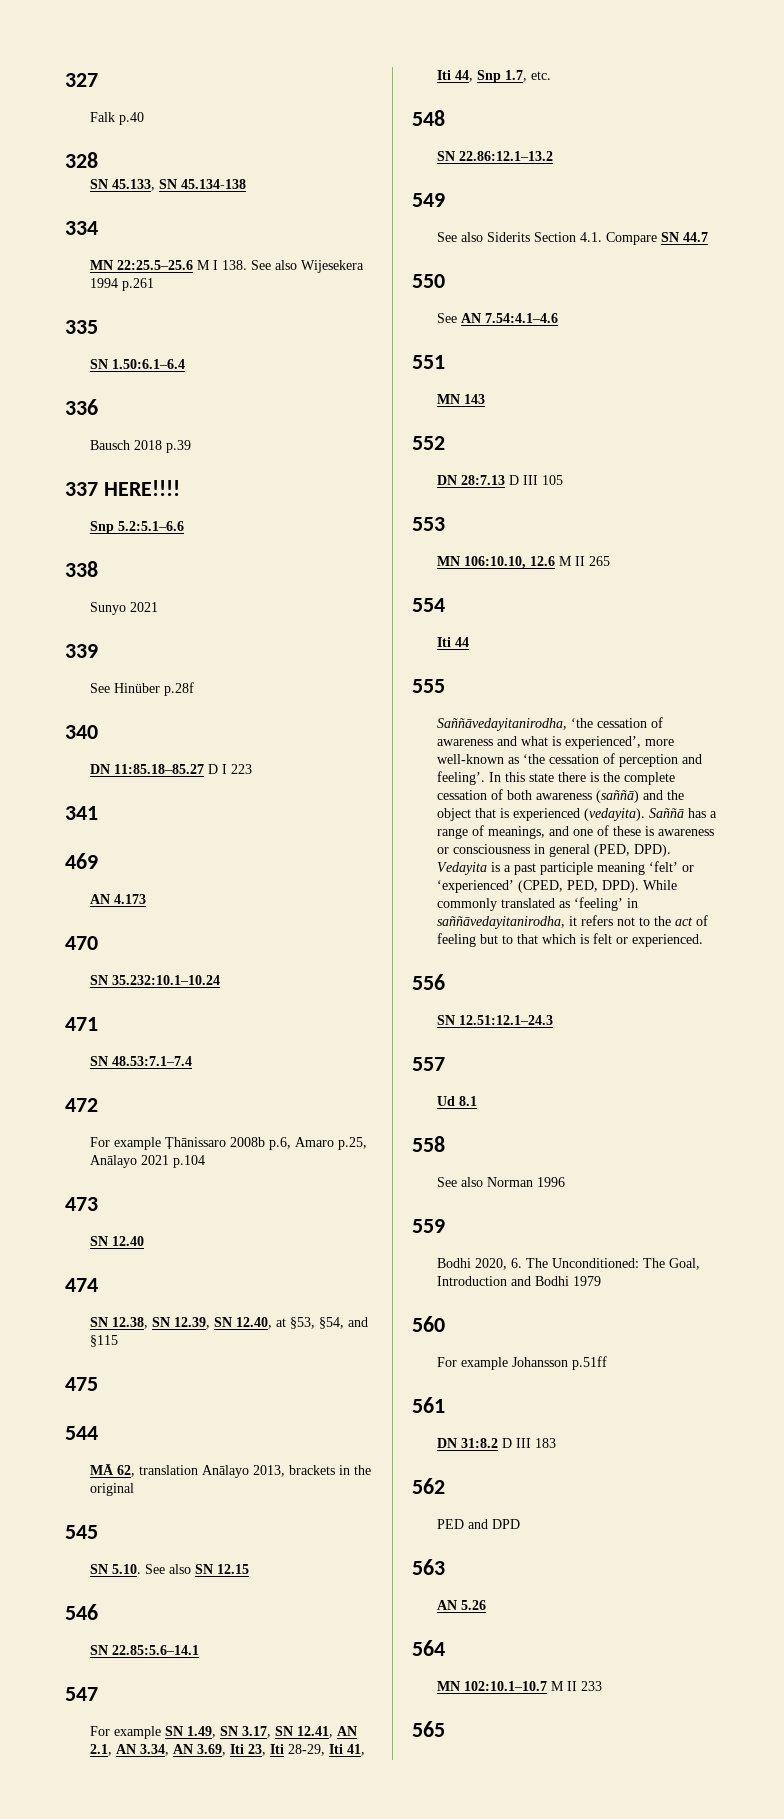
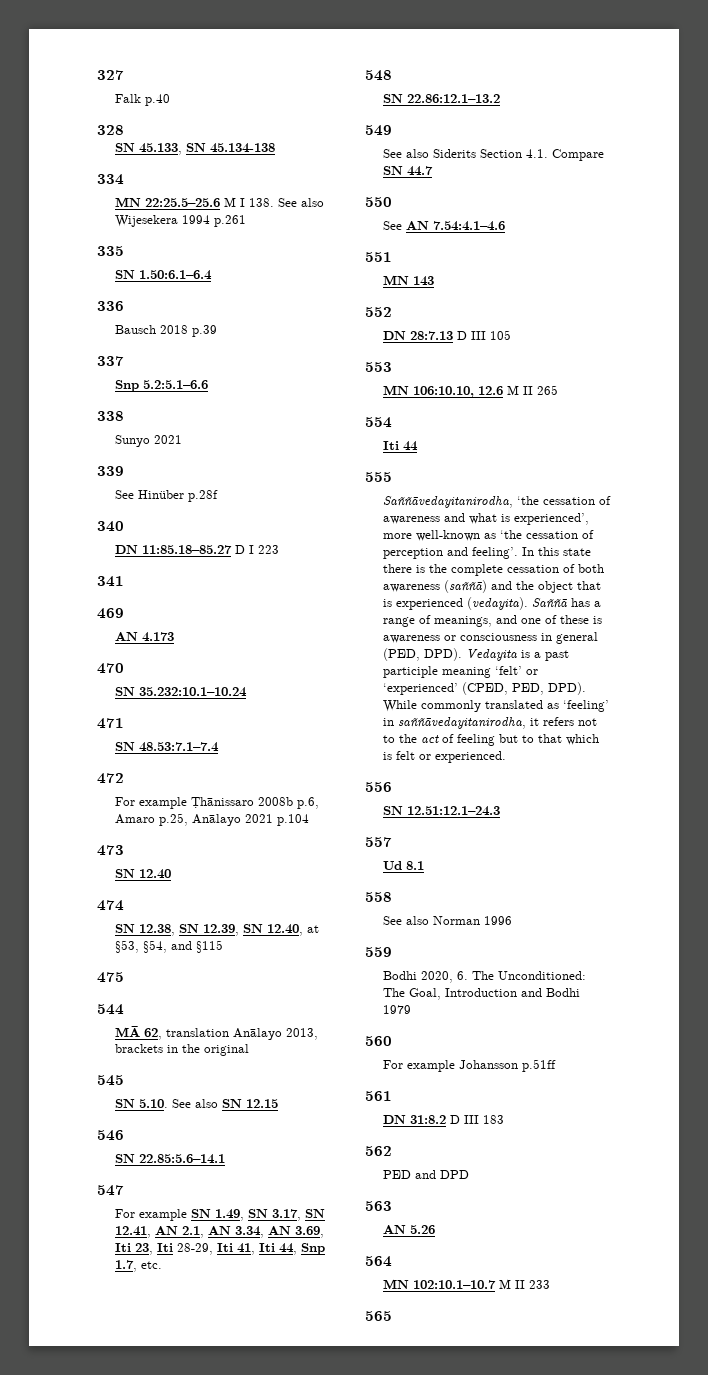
[103,480,180,496] HERE!!!! -> (124, 361) none

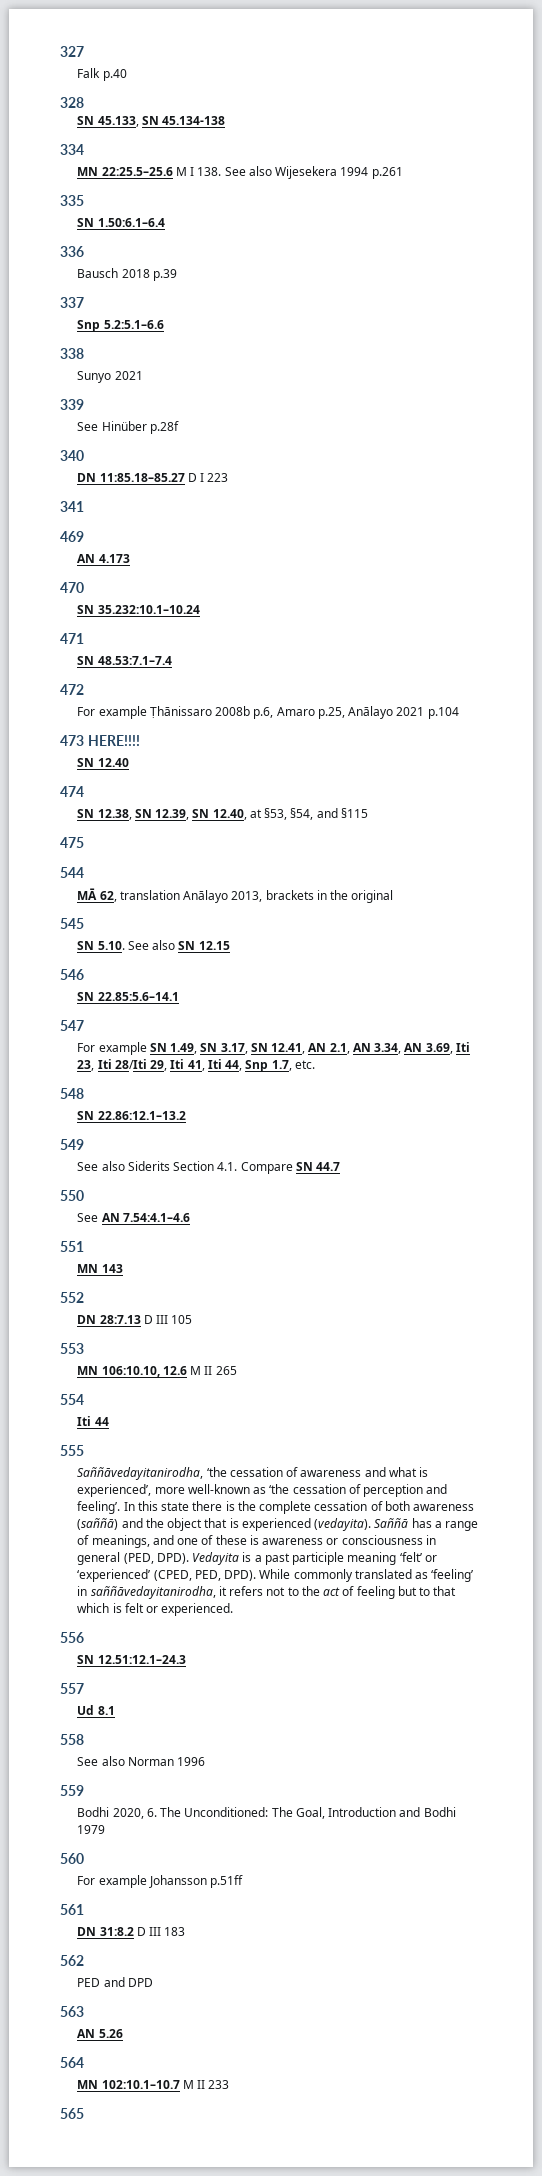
(124, 850) none -> [87,735,140,746] HERE!!!!
[177,1243,214,1255] 28-29, -> [114,1059,168,1071] 28/Iti 29,

